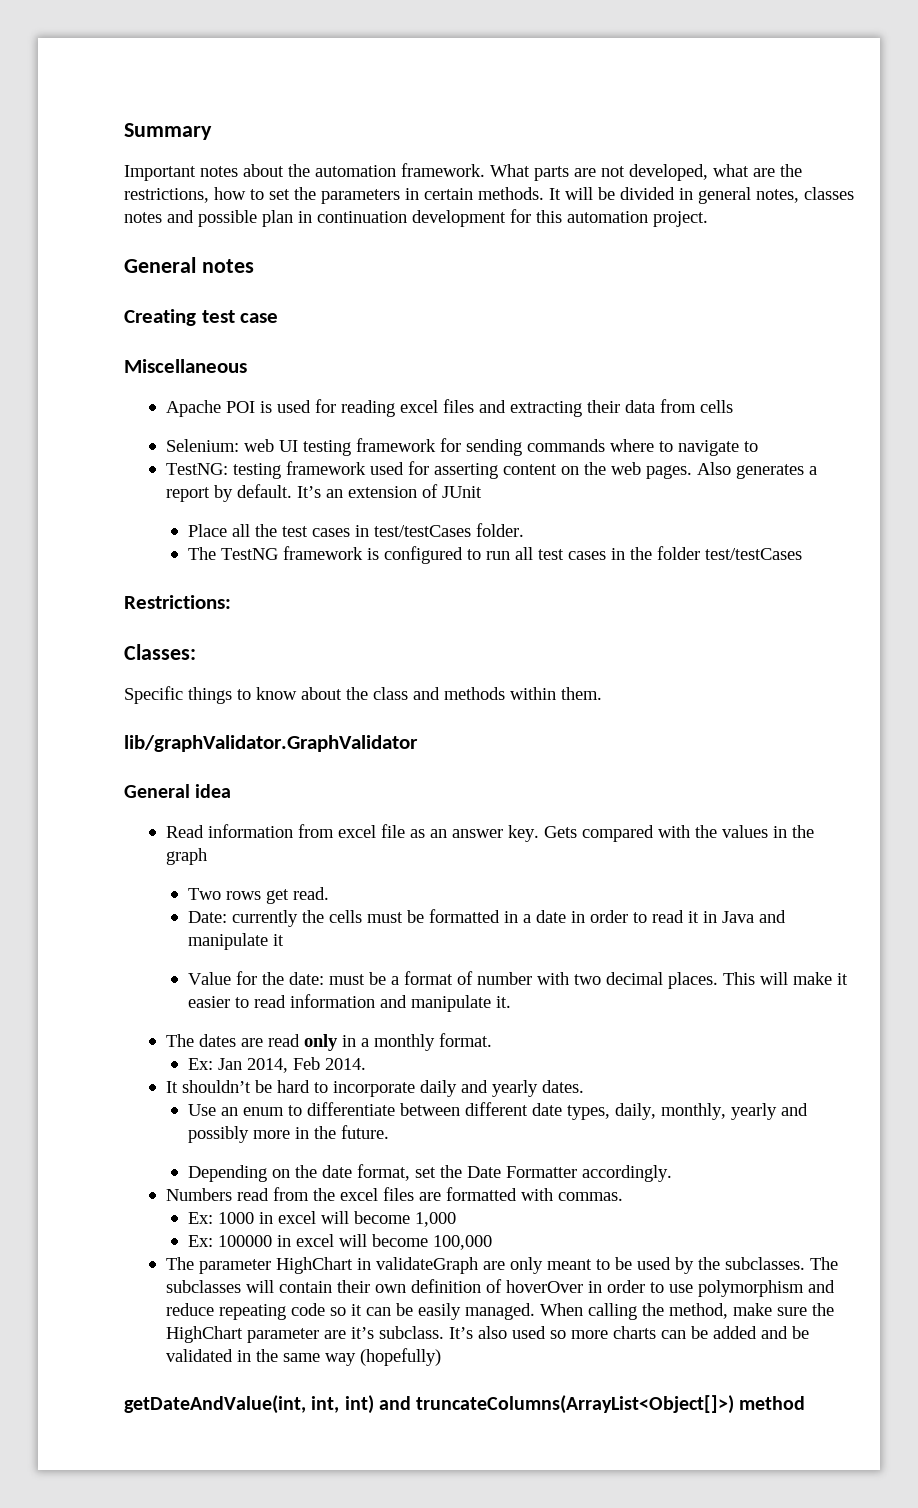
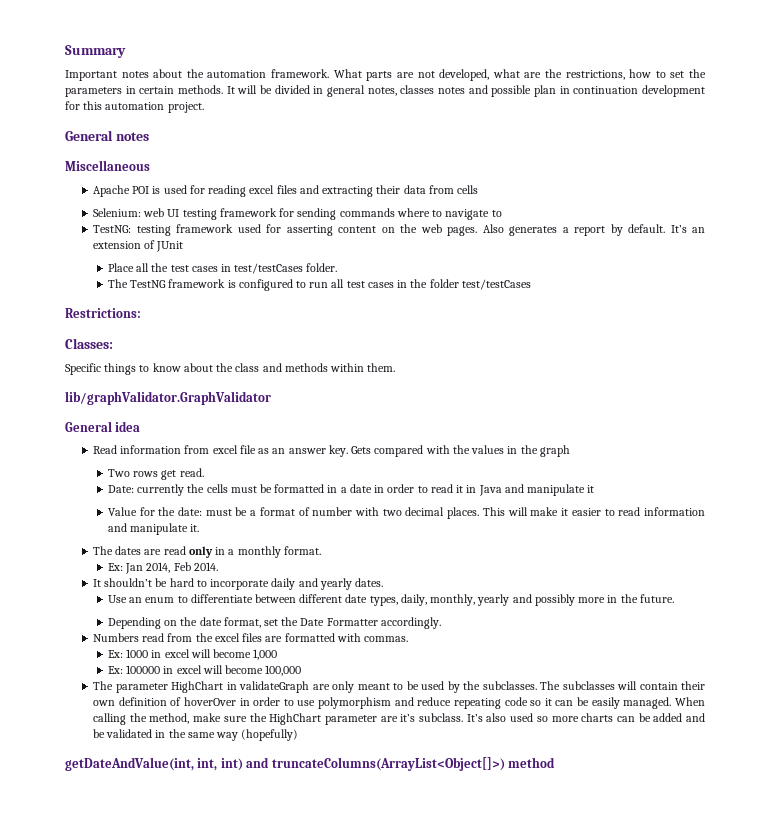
[124,309,279,326] // Creating test case -> (149, 136) none

